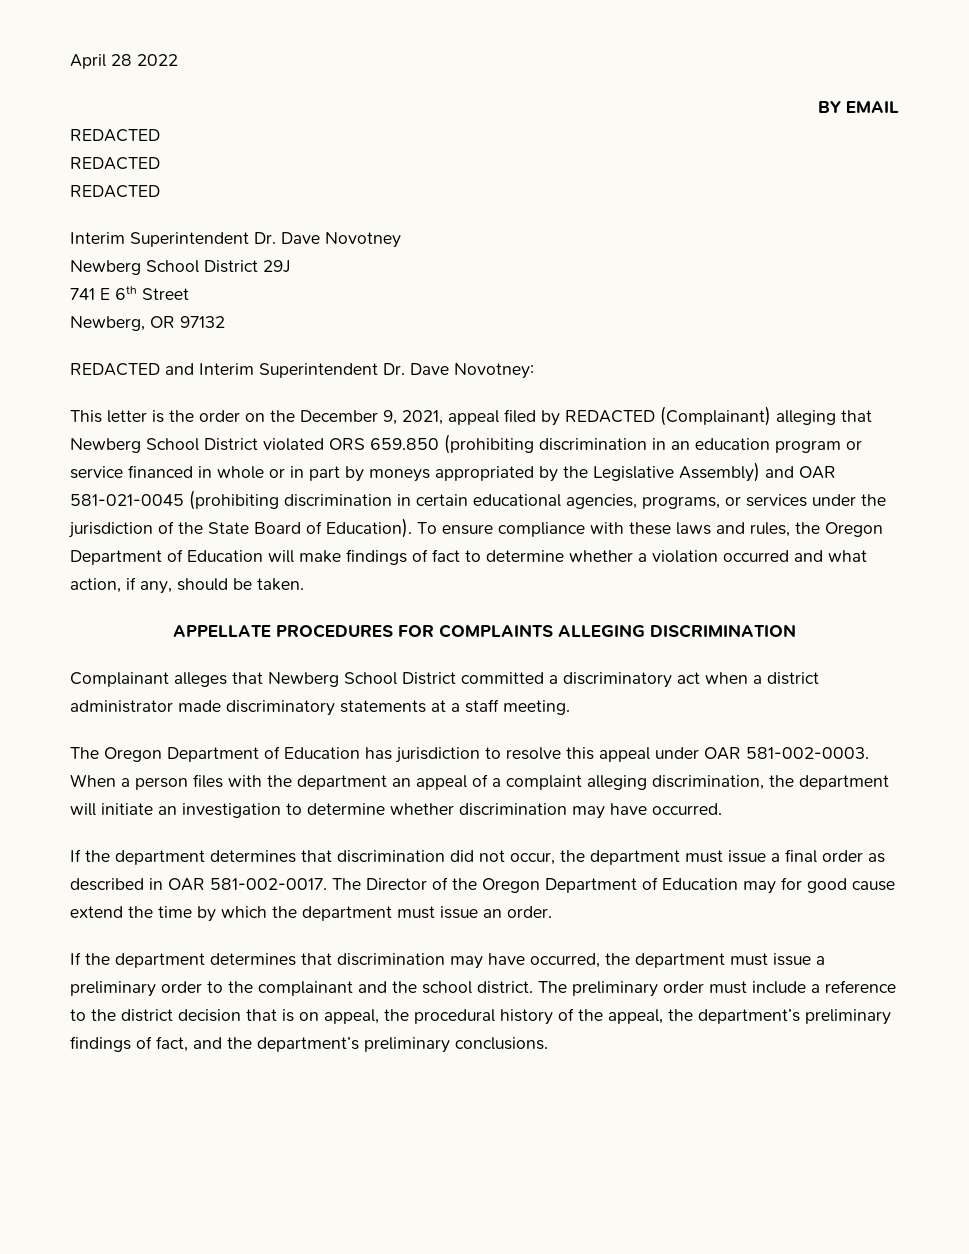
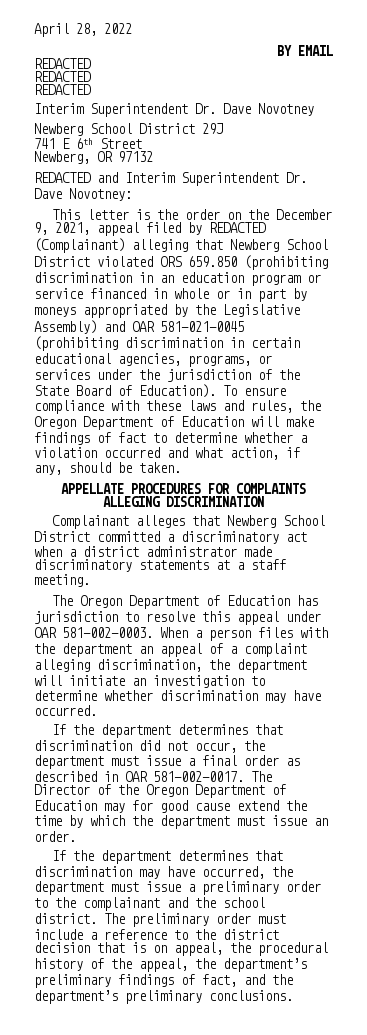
[111,54,132,66] 28 -> [76,23,97,36] 28,

